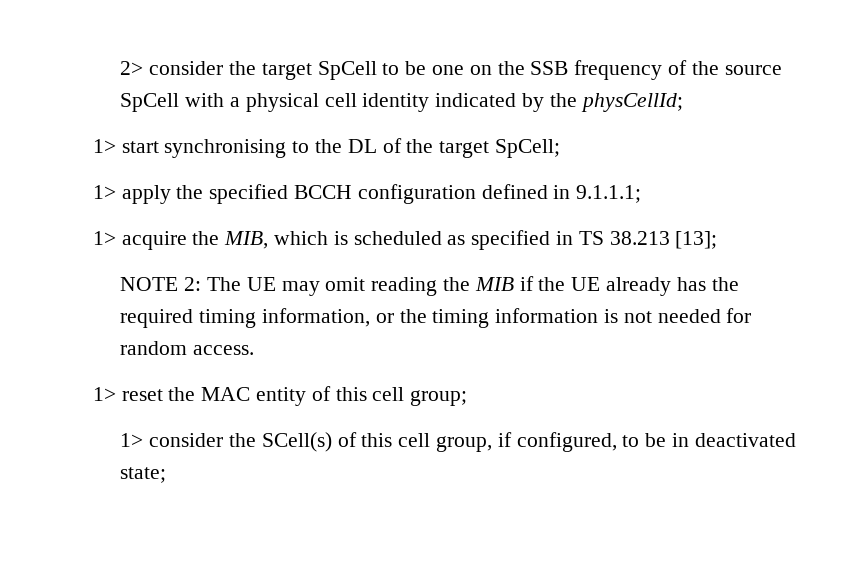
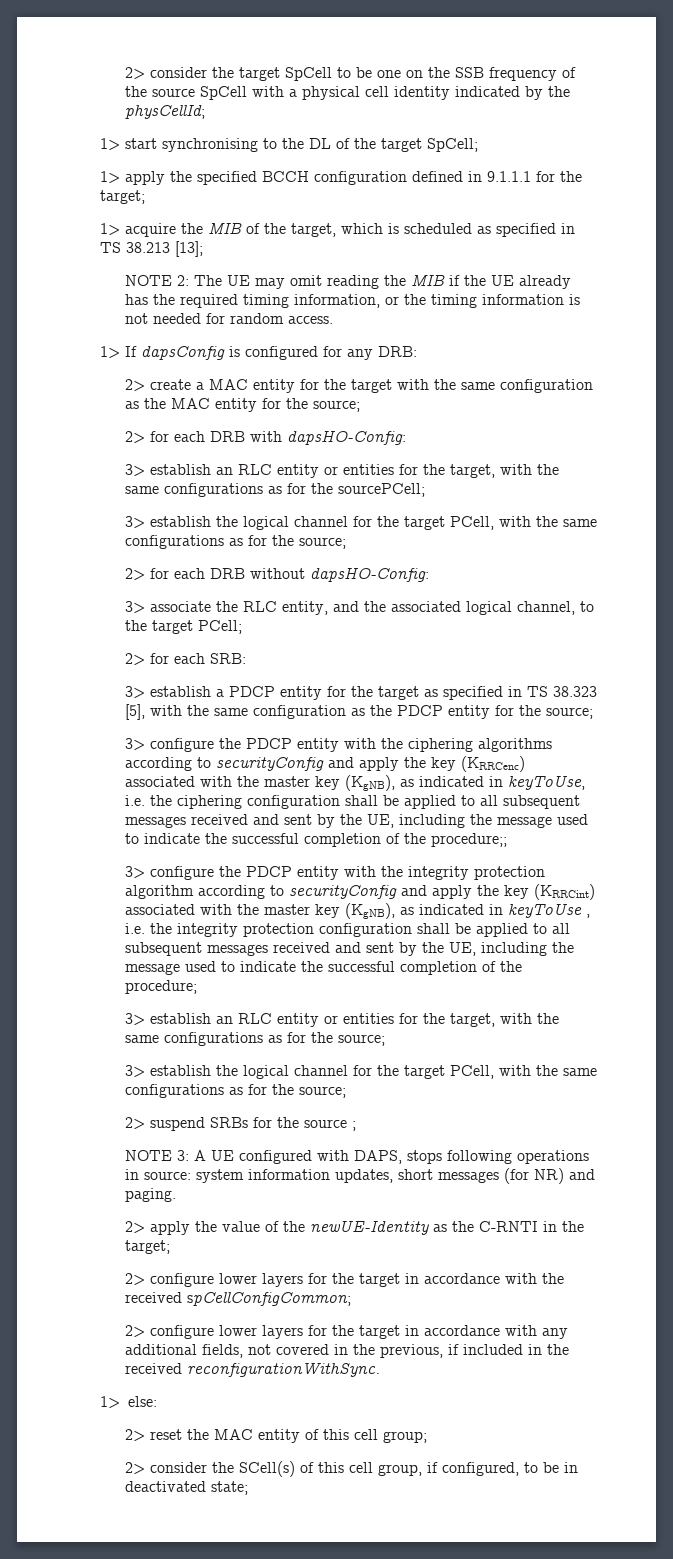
[576,185,642,203] 9.1.1.1; -> [487,171,583,182] [100,190,146,204] 9.1.1.1 for the target;
[224,231,269,249] MIB, -> [208,222,337,237] MIB of the target,
(116, 394) none -> [125,346,418,360] [124,379,593,393] [124,398,360,412] [124,430,406,445] [124,464,559,478] [124,483,425,497] [124,516,597,530] [124,535,346,549] [124,567,429,582] [124,601,594,615] [124,620,242,634] [124,653,246,666] [124,686,597,700] [124,704,593,720] [124,738,552,752] [124,756,525,772] [124,775,585,791] [124,795,580,809] [124,814,588,828] [124,833,507,847] [124,866,545,880] [124,884,595,900] [124,903,590,919] [124,923,570,937] [124,942,574,956] [124,961,522,975] [124,980,197,994] [124,1013,559,1027] [124,1032,385,1046] [124,1065,597,1079] [124,1084,346,1098] [124,1117,356,1131] [124,1150,589,1164] [124,1168,595,1184] [124,1188,176,1202] [124,1220,584,1235] [124,1240,170,1254] [124,1273,564,1287] [124,1292,351,1306] [124,1325,568,1339] [124,1344,569,1358] [124,1362,380,1377] [100,1396,158,1409] [124,1429,145,1442] If dapsConfig is configured for any DRB: // 2> create a MAC entity for the target with the same configuration as the MAC entity for the source; // 2> for each DRB with dapsHO-Config: // 3> establish an RLC entity or entities for the target, with the same configurations as for the sourcePCell; // 3> establish the logical channel for the target PCell, with the same configurations as for the source; // 2> for each DRB without dapsHO-Config: // 3> associate the RLC entity, and the associated logical channel, to the target PCell; // 2> for each SRB: // 3> establish a PDCP entity for the target as specified in TS 38.323 [5], with the same configuration as the PDCP entity for the source; // 3> configure the PDCP entity with the ciphering algorithms according to securityConfig and apply the key (KRRCenc) associated with the master key (KgNB), as indicated in keyToUse, i.e. the ciphering configuration shall be applied to all subsequent messages received and sent by the UE, including the message used to indicate the successful completion of the procedure;; // 3> configure the PDCP entity with the integrity protection algorithm according to securityConfig and apply the key (KRRCint) associated with the master key (KgNB), as indicated in keyToUse , i.e. the integrity protection configuration shall be applied to all subsequent messages received and sent by the UE, including the message used to indicate the successful completion of the procedure; // 3> establish an RLC entity or entities for the target, with the same configurations as for the source; // 3> establish the logical channel for the target PCell, with the same configurations as for the source; // 2> suspend SRBs for the source ; // NOTE 3: A UE configured with DAPS, stops following operations in source: system information updates, short messages (for NR) and paging. // 2> apply the value of the newUE-Identity as the C-RNTI in the target; // 2> configure lower layers for the target in accordance with the received spCellConfigCommon; // 2> configure lower layers for the target in accordance with any additional fields, not covered in the previous, if included in the received reconfigurationWithSync. // 1> else: // 2>
[120,433,144,447] 1> -> [124,1462,145,1475] 2>

